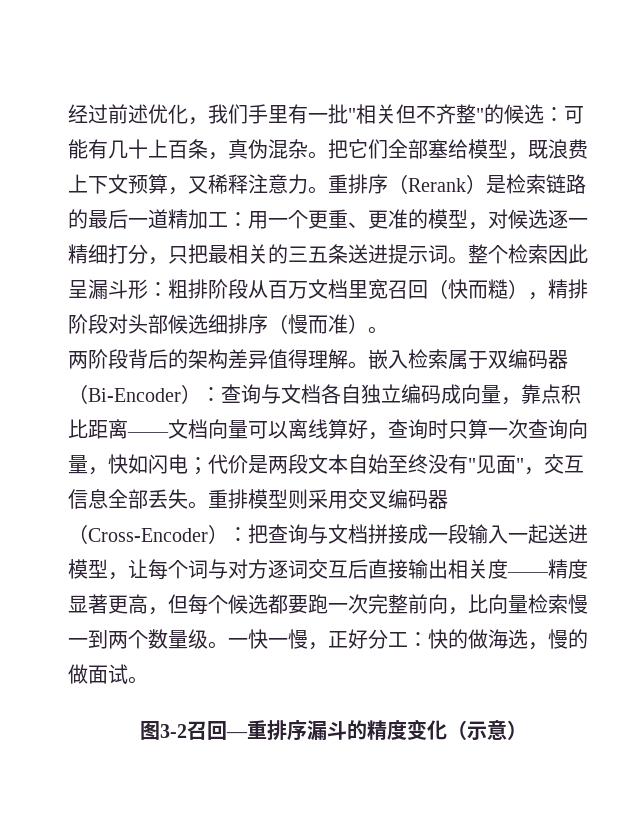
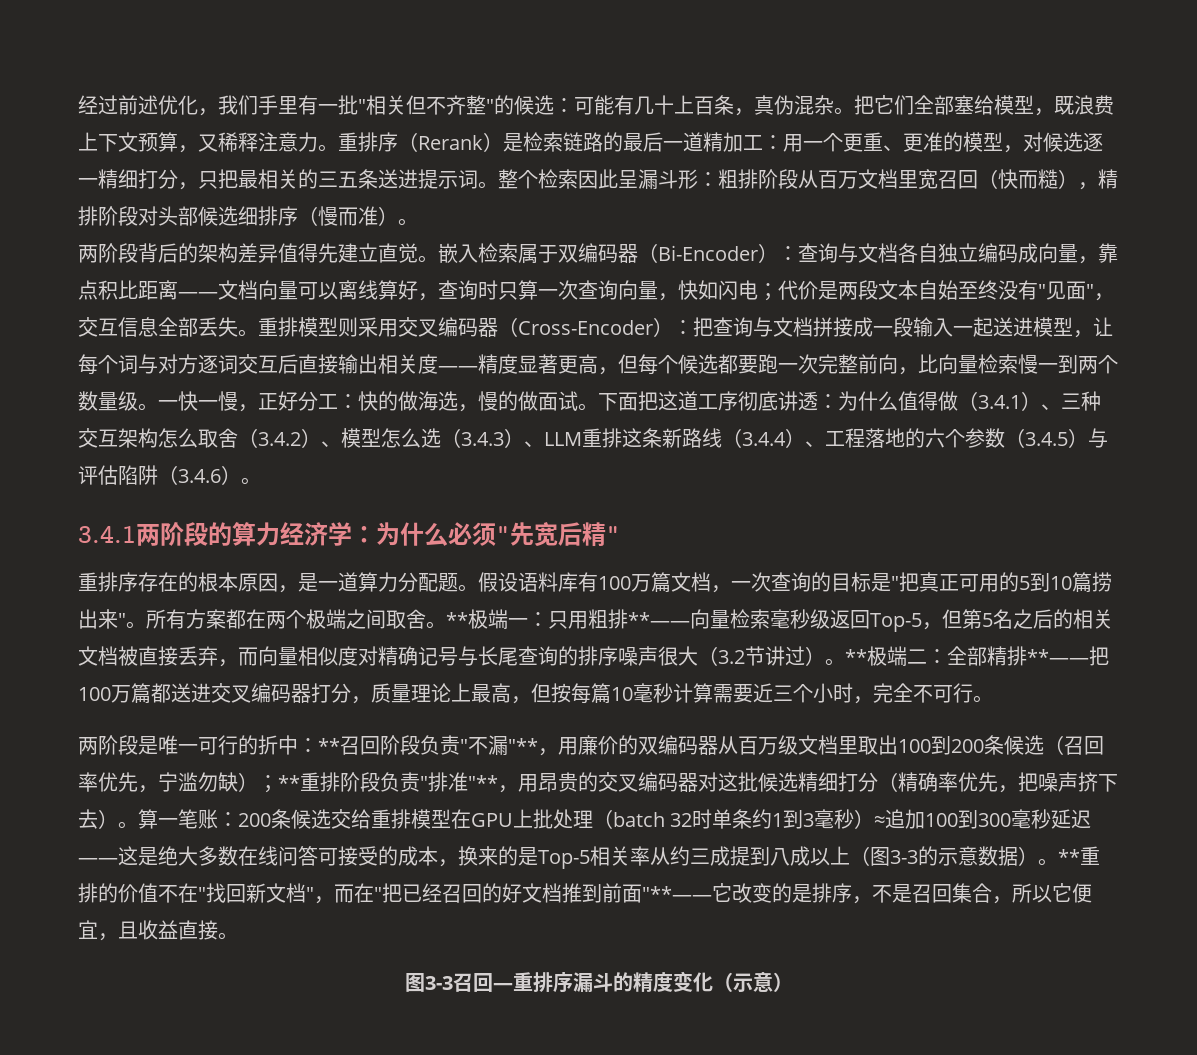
[308,349,348,369] 理解 -> [318,243,418,263] 先建立直觉
[140,721,187,740] // 图3-2 -> [598,391,1101,411] [78,428,1108,448] [78,465,261,485] [78,522,620,547] [78,572,1112,593] [78,609,1113,632] [78,646,1109,667] [78,683,993,704] [78,735,1104,756] [78,772,1118,793] [78,809,1092,829] [78,846,1100,869] [78,883,1092,904] [78,920,238,941] [404,973,453,992] 下面把这道工序彻底讲透：为什么值得做（3.4.1）、三种交互架构怎么取舍（3.4.2）、模型怎么选（3.4.3）、LLM重排这条新路线（3.4.4）、工程落地的六个参数（3.4.5）与评估陷阱（3.4.6）。 // 3.4.1两阶段的算力经济学：为什么必须"先宽后精" // 重排序存在的根本原因，是一道算力分配题。假设语料库有100万篇文档，一次查询的目标是"把真正可用的5到10篇捞出来"。所有方案都在两个极端之间取舍。**极端一：只用粗排**——向量检索毫秒级返回Top-5，但第5名之后的相关文档被直接丢弃，而向量相似度对精确记号与长尾查询的排序噪声很大（3.2节讲过）。**极端二：全部精排**——把100万篇都送进交叉编码器打分，质量理论上最高，但按每篇10毫秒计算需要近三个小时，完全不可行。 // 两阶段是唯一可行的折中：**召回阶段负责"不漏"**，用廉价的双编码器从百万级文档里取出100到200条候选（召回率优先，宁滥勿缺）；**重排阶段负责"排准"**，用昂贵的交叉编码器对这批候选精细打分（精确率优先，把噪声挤下去）。算一笔账：200条候选交给重排模型在GPU上批处理（batch 32时单条约1到3毫秒）≈追加100到300毫秒延迟——这是绝大多数在线问答可接受的成本，换来的是Top-5相关率从约三成提到八成以上（图3-3的示意数据）。**重排的价值不在"找回新文档"，而在"把已经召回的好文档推到前面"**——它改变的是排序，不是召回集合，所以它便宜，且收益直接。 // 图3-3

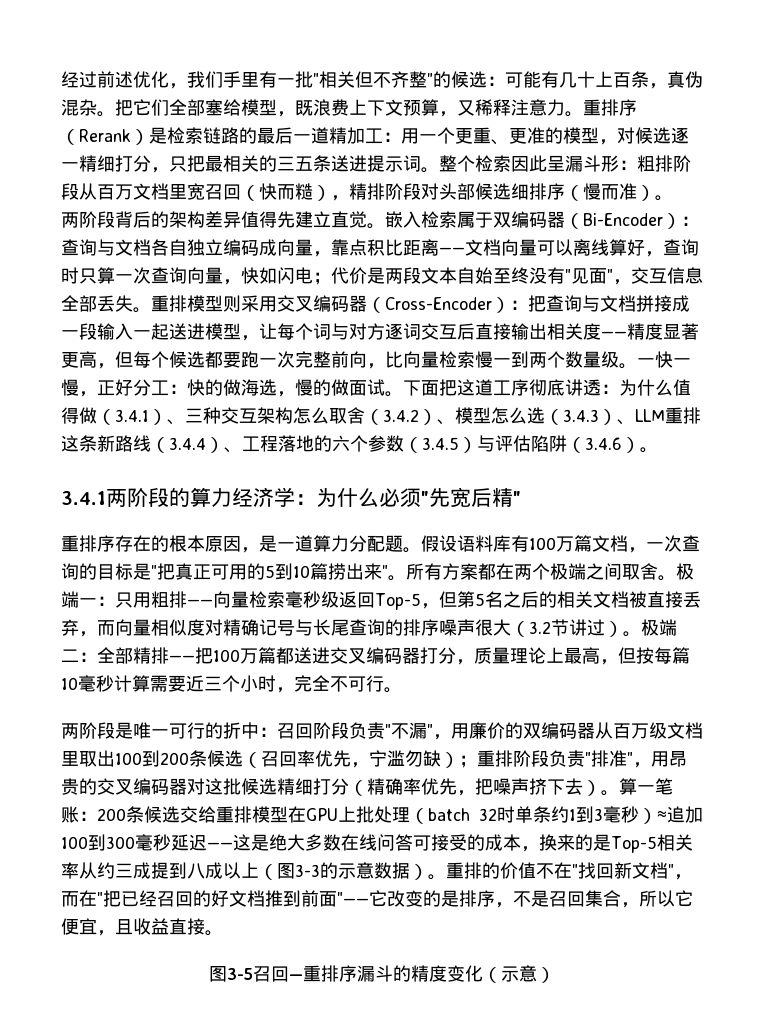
[446,612,468,627] ** -> (676, 578) none
[628,612,690,627] **—— -> [187,599,213,606] ——
[845,649,867,664] ** -> (641, 634) none
[1027,649,1089,664] **—— -> [169,655,195,662] ——
[318,738,340,753] ** -> (277, 732) none
[508,738,538,753] "** -> [427,724,433,737] "
[278,775,300,790] ** -> (477, 761) none
[468,775,498,790] "** -> [627,752,633,765] "
[1057,849,1080,864] ** -> (446, 877) none
[642,886,712,901] "**—— -> [337,892,369,905] "——
[424,976,453,990] 3-3 -> [227,968,253,980] 3-5

